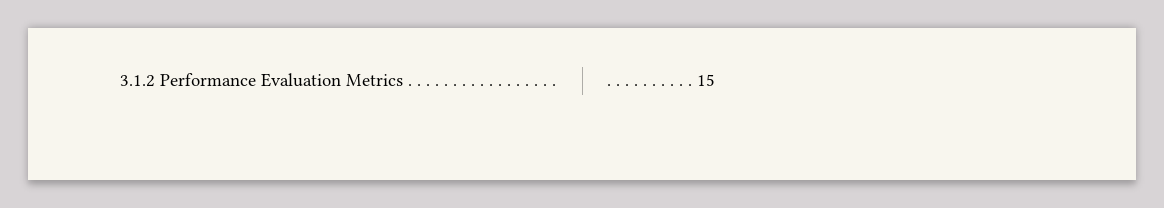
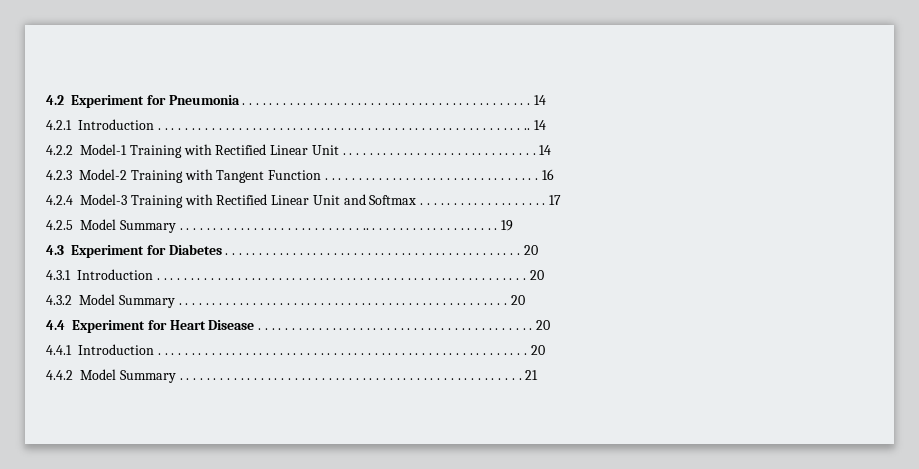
[120,73,404,87] 3.1.2 Performance Evaluation Metrics -> [46,95,240,108] 4.2 Experiment for Pneumonia
[697,74,715,86] 15 -> [425,95,546,105] [46,119,546,130] [46,144,552,158] [46,169,554,183] [46,194,562,208] [46,219,514,233] [46,244,538,258] [46,269,544,280] [46,294,525,308] [46,320,551,333] [46,344,545,355] [46,369,539,383] . . . . . . . . . . . . . . . . 14 // 4.2.1 Introduction . . . . . . . . . . . . . . . . . . . . . . . . . . . . . . . . . . . . . . . . . . . . . . . . . . . . . . .. 14 // 4.2.2 Model-1 Training with Rectified Linear Unit . . . . . . . . . . . . . . . . . . . . . . . . . . . . . 14 // 4.2.3 Model-2 Training with Tangent Function . . . . . . . . . . . . . . . . . . . . . . . . . . . . . . . . 16 // 4.2.4 Model-3 Training with Rectified Linear Unit and Softmax . . . . . . . . . . . . . . . . . . . 17 // 4.2.5 Model Summary . . . . . . . . . . . . . . . . . . . . . . . . . . . .. . . . . . . . . . . . . . . . . . . . 19 // 4.3 Experiment for Diabetes . . . . . . . . . . . . . . . . . . . . . . . . . . . . . . . . . . . . . . . . . . . . 20 // 4.3.1 Introduction . . . . . . . . . . . . . . . . . . . . . . . . . . . . . . . . . . . . . . . . . . . . . . . . . . . . . . . 20 // 4.3.2 Model Summary . . . . . . . . . . . . . . . . . . . . . . . . . . . . . . . . . . . . . . . . . . . . . . . . . 20 // 4.4 Experiment for Heart Disease . . . . . . . . . . . . . . . . . . . . . . . . . . . . . . . . . . . . . . . . . 20 // 4.4.1 Introduction . . . . . . . . . . . . . . . . . . . . . . . . . . . . . . . . . . . . . . . . . . . . . . . . . . . . . . . 20 // 4.4.2 Model Summary . . . . . . . . . . . . . . . . . . . . . . . . . . . . . . . . . . . . . . . . . . . . . . . . . . . 21

